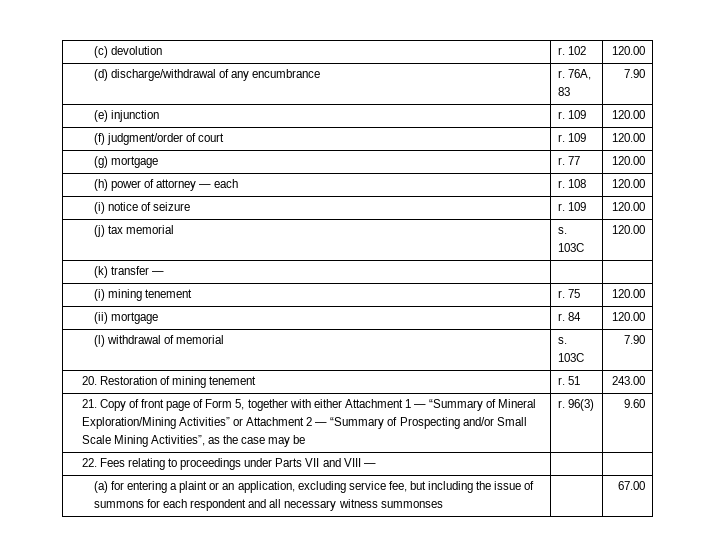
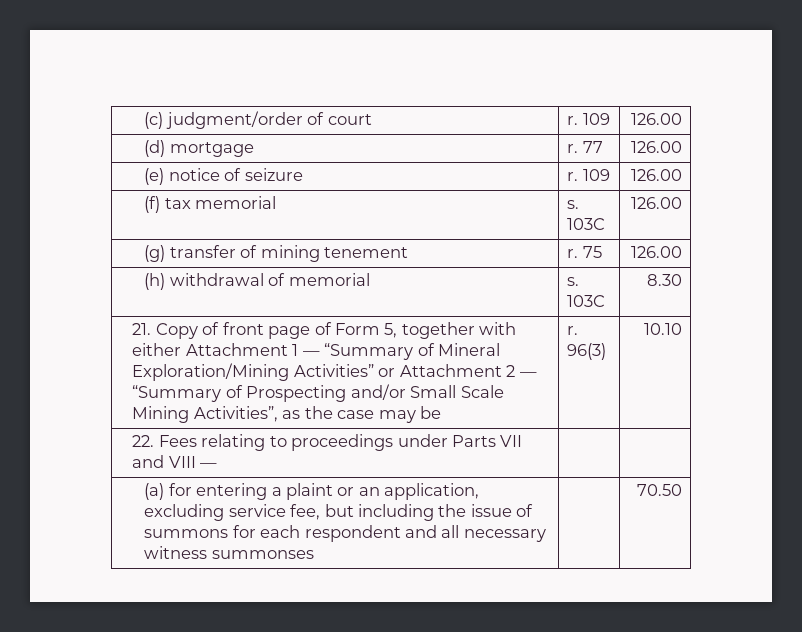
[110,46,162,55] [557,46,586,55] [612,46,646,55] [93,69,321,81] [557,69,591,80] [557,87,570,96] [624,69,646,78] [93,110,159,122] [557,110,586,119] [612,110,646,119] [93,133,105,145] devolution | r. 102 | 120.00 // (d) discharge/withdrawal of any encumbrance | r. 76A, 83 | 7.90 // (e) injunction | r. 109 | 120.00 // (f) -> (164, 120) none
[612,133,646,142] [93,156,108,168] 120.00 // (g) -> [630,113,682,125] [144,140,166,157] 126.00 // (d)
[612,156,646,165] [93,179,239,191] [557,179,586,188] [612,179,646,188] [93,202,105,214] 120.00 // (h) power of attorney — each | r. 108 | 120.00 // (i) -> [630,141,682,153] [144,168,165,185] 126.00 // (e)
[612,202,646,211] [93,225,105,237] 120.00 // (j) -> [630,169,682,181] [144,196,161,213] 126.00 // (f)
[612,225,646,234] [93,266,164,278] [93,289,105,301] 120.00 // (k) transfer — | | // (i) -> [630,197,682,209] [144,245,258,262] 126.00 // (g) transfer of
[612,289,646,298] [93,312,158,324] [557,312,581,321] [612,312,646,321] [93,335,105,347] 120.00 // (ii) mortgage | r. 84 | 120.00 // (l) -> [630,246,682,258] [144,273,166,290] 126.00 // (h)
[624,335,646,344] [81,376,257,388] [557,376,580,385] [612,376,646,385] 7.90 // 20. Restoration of mining tenement | r. 51 | 243.00 -> [646,274,682,286] 8.30
[624,399,646,408] 9.60 -> [643,323,682,335] 10.10
[618,481,646,490] 67.00 -> [636,484,682,496] 70.50

